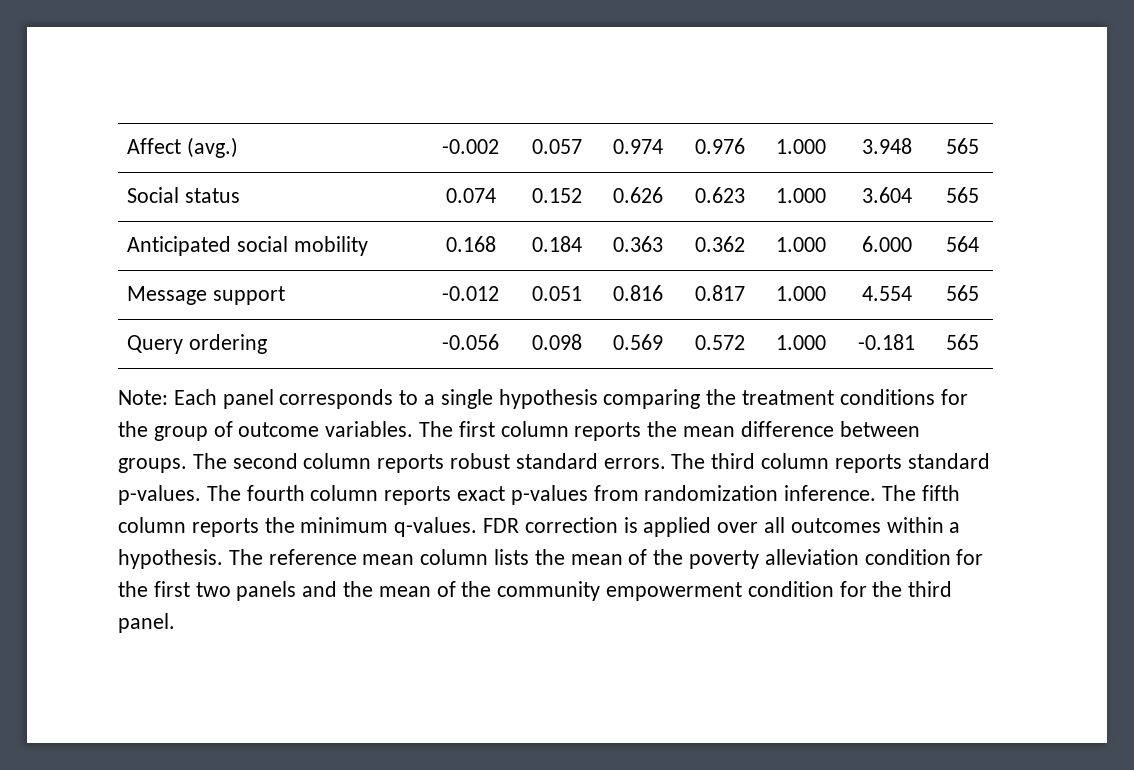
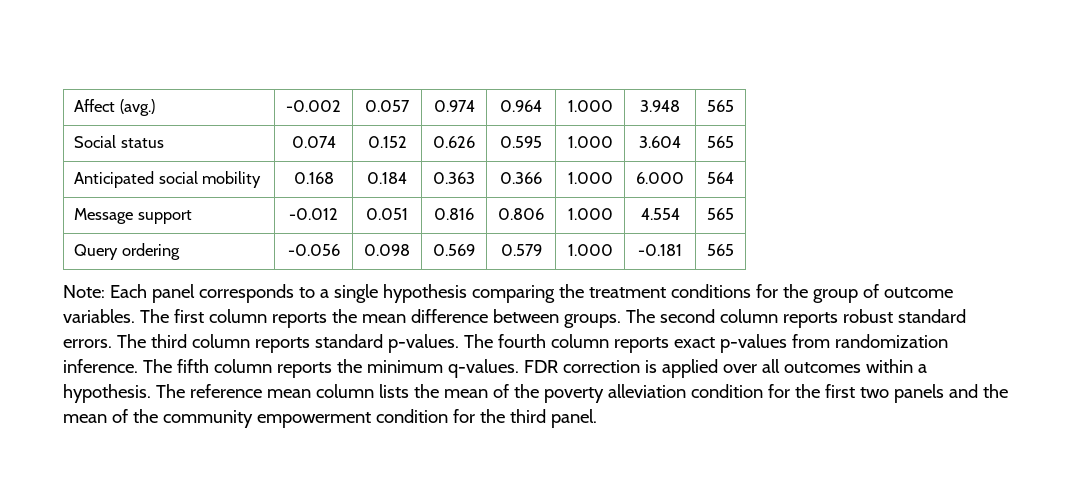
[694,138,745,154] 0.976 -> [500,100,542,112] 0.964
[694,187,745,203] 0.623 -> [500,136,542,148] 0.595
[694,236,745,252] 0.362 -> [500,172,542,184] 0.366
[694,285,745,301] 0.817 -> [498,208,544,220] 0.806
[694,335,745,350] 0.572 -> [500,244,542,256] 0.579

